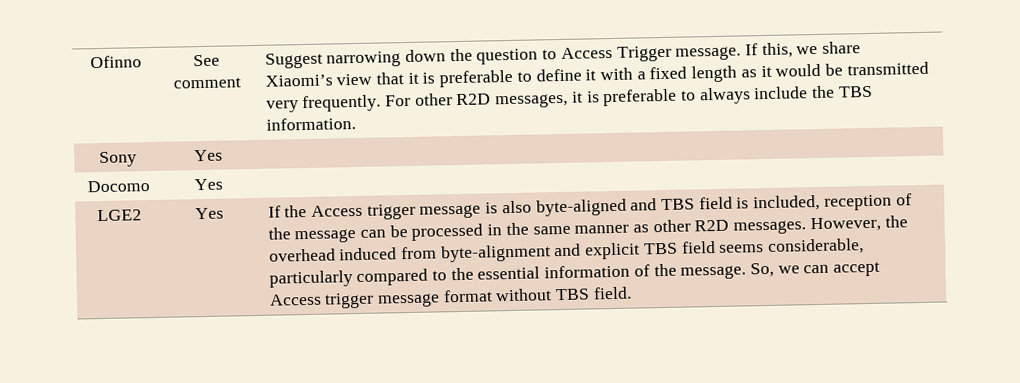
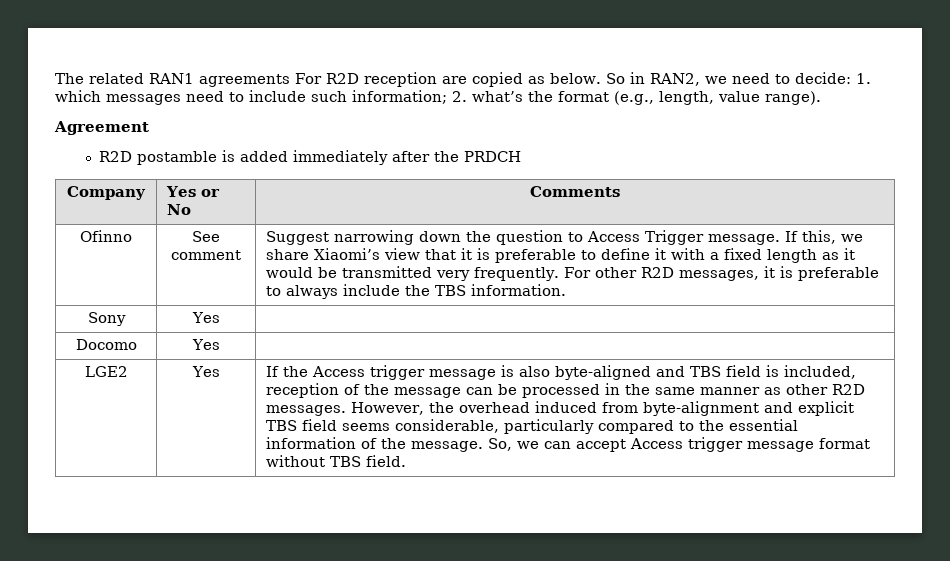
(90, 62) none -> [55,72,871,87] [55,90,821,105] [54,121,149,135] [99,150,522,165] [67,186,146,200] [166,186,221,197] [167,204,192,215] [530,186,620,197] The related RAN1 agreements For R2D reception are copied as below. So in RAN2, we need to decide: 1. which messages need to include such information; 2. what’s the format (e.g., length, value range). // Agreement // R2D postamble is added immediately after the PRDCH // Company | Yes or No | Comments //

